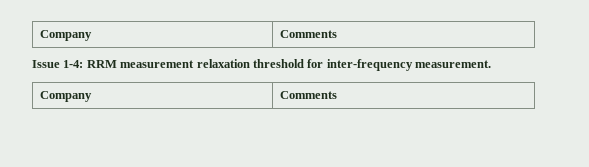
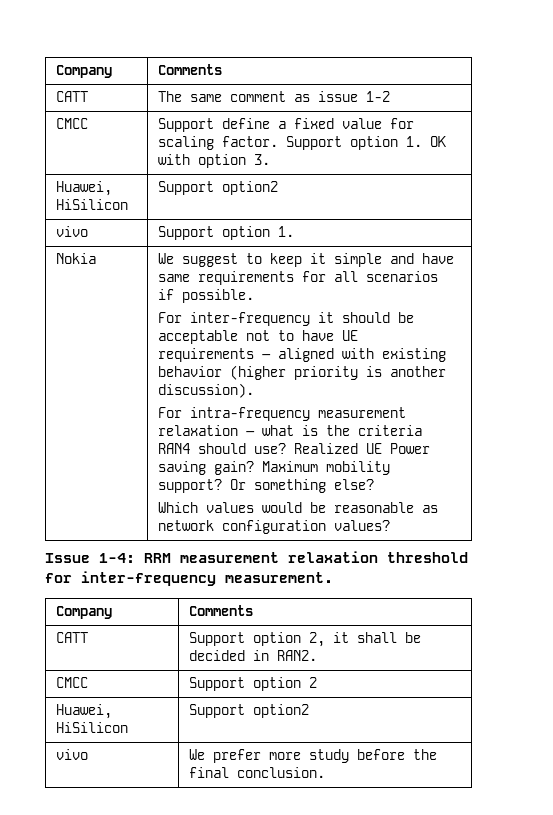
[39,30,92,41] [279,30,337,38] Company | Comments -> [55,65,112,78] [157,64,222,75] [55,91,88,102] [157,91,390,102] [55,118,88,129] [157,118,414,132] [157,136,446,150] [157,154,270,168] [55,181,112,196] [55,199,128,210] [157,181,278,195] [55,226,88,237] [157,226,294,240] [55,253,96,264] [157,253,454,267] [157,271,438,285] [157,289,254,303] [157,312,414,326] [157,330,358,344] [157,348,446,362] [157,365,446,380] [157,383,254,398] [157,407,406,421] [157,425,422,436] [157,443,430,454] [157,461,390,475] [157,479,374,493] [157,502,438,513] [157,520,390,534] Company | Comments // CATT | The same comment as issue 1-2 // CMCC | Support define a fixed value for scaling factor. Support option 1. OK with option 3. // Huawei, HiSilicon | Support option2 // vivo | Support option 1. // Nokia | We suggest to keep it simple and have same requirements for all scenarios if possible. // For inter-frequency it should be acceptable not to have UE requirements – aligned with existing behavior (higher priority is another discussion). // For intra-frequency measurement relaxation – what is the criteria RAN4 should use? Realized UE Power saving gain? Maximum mobility support? Or something else? // Which values would be reasonable as network configuration values?
(337, 95) none -> [55,632,88,643] [188,632,421,647] [188,650,317,661] [55,677,88,688] [188,677,317,691] [55,704,112,719] [55,722,128,733] [188,704,309,718] [55,749,88,760] [188,749,437,763] [188,767,325,778] // CATT | Support option 2, it shall be decided in RAN2. // CMCC | Support option 2 // Huawei, HiSilicon | Support option2 // vivo | We prefer more study before the final conclusion.

